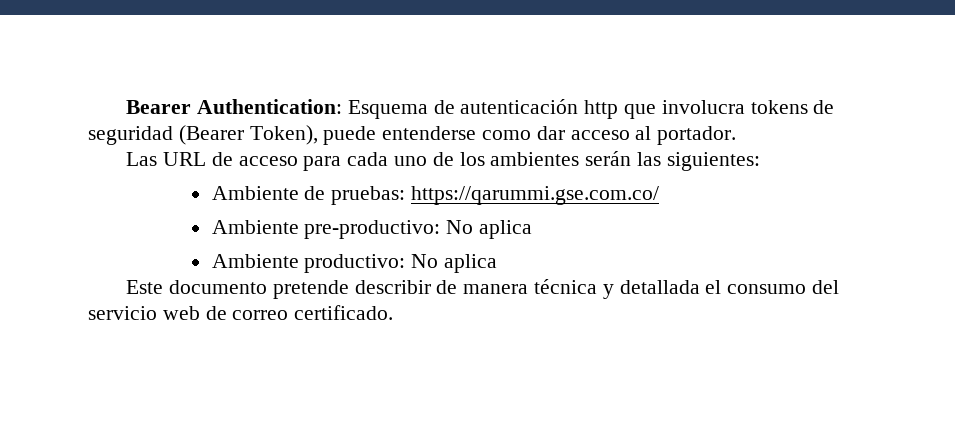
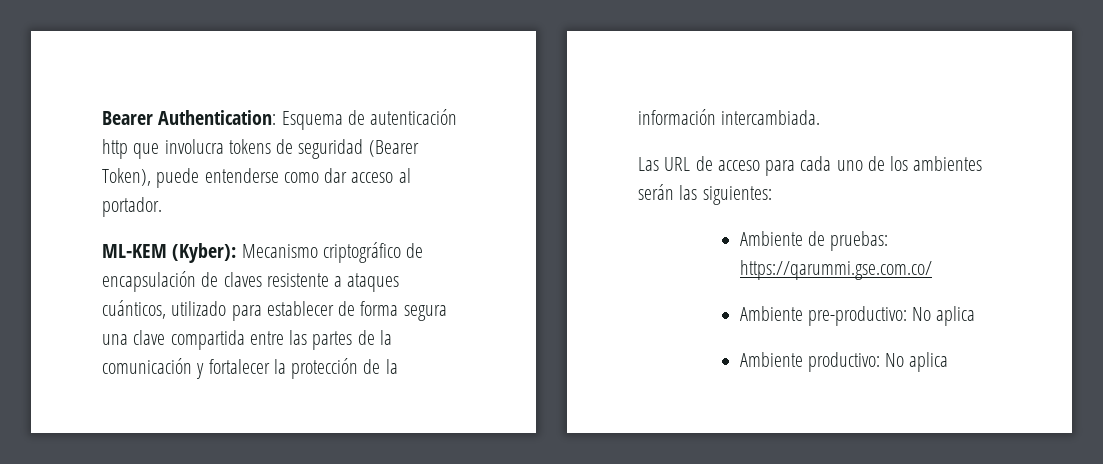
(737, 135) none -> [102,242,424,263] [102,271,400,292] [102,300,447,321] [102,330,392,350] [102,358,398,379] [638,109,821,125] // ML-KEM (Kyber): Mecanismo criptográfico de encapsulación de claves resistente a ataques cuánticos, utilizado para establecer de forma segura una clave compartida entre las partes de la comunicación y fortalecer la protección de la información intercambiada.
[126,279,840,299] [88,305,394,320] // Este documento pretende describir de manera técnica y detallada el consumo del servicio web de correo certificado. -> (949, 362) none

